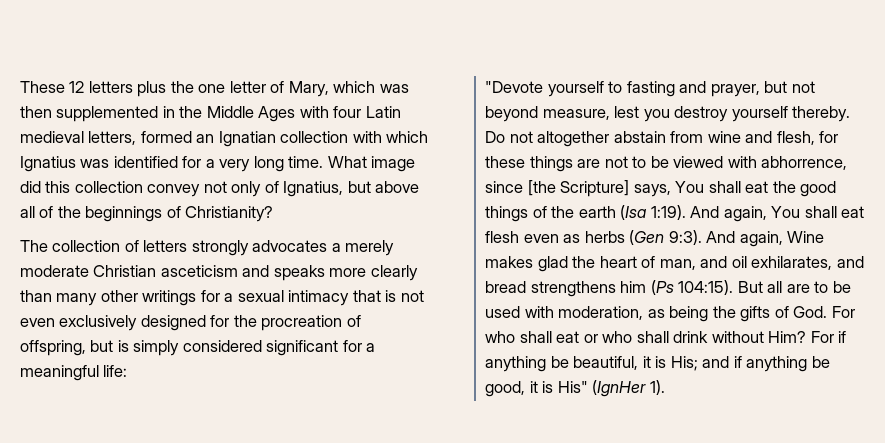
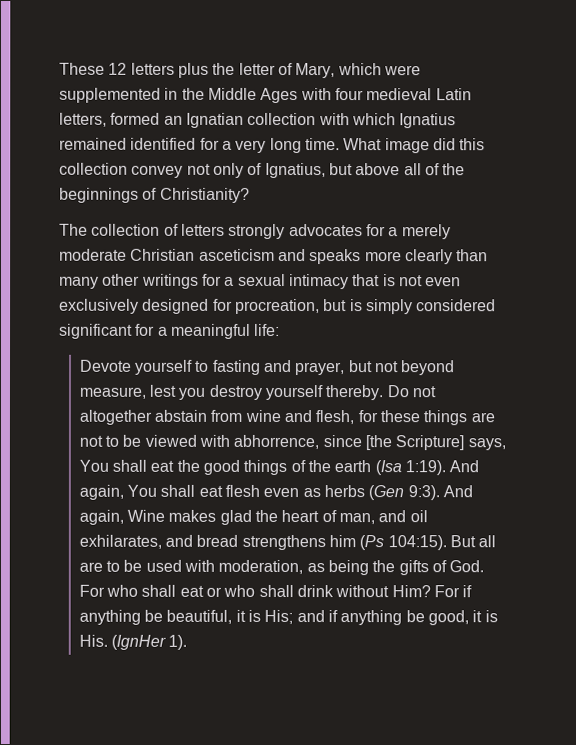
[198,84,226,93] one -> (236, 68) none
[379,84,409,93] [20,106,52,118] was then -> [383,65,421,76] were
[365,106,401,118] [20,131,84,143] Latin medieval -> [366,88,472,101] medieval Latin
[80,159,110,168] was -> [59,137,127,150] remained
(328, 246) none -> [365,224,386,237] for
[233,315,361,331] [20,340,86,356] the procreation of offspring, -> [234,298,320,315] procreation,
[485,81,544,93] "Devote -> [79,359,132,372] Devote
[557,381,588,393] His" -> [78,634,108,647] His.

